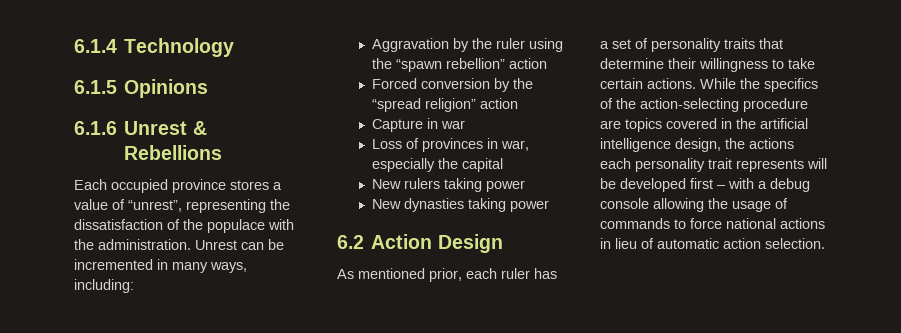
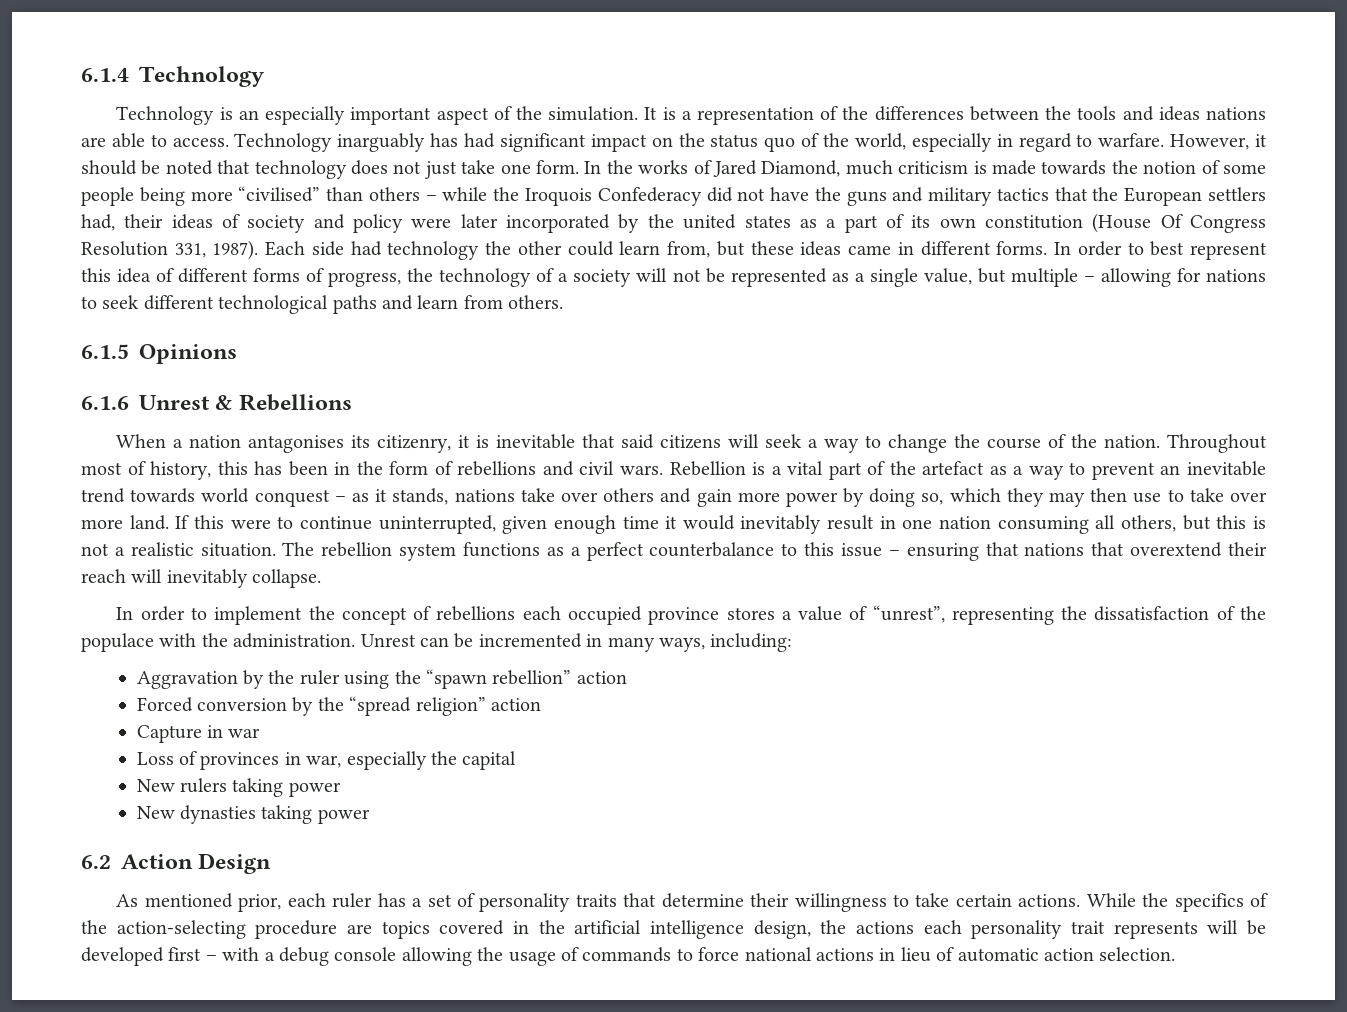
(235, 47) none -> [116,106,1266,125] [81,133,1267,152] [81,160,1266,179] [81,186,1266,206] [81,213,1266,233] [81,240,1267,260] [81,268,1266,287] [81,295,564,314] // Technology is an especially important aspect of the simulation. It is a representation of the differences between the tools and ideas nations are able to access. Technology inarguably has had significant impact on the status quo of the world, especially in regard to warfare. However, it should be noted that technology does not just take one form. In the works of Jared Diamond, much criticism is made towards the notion of some people being more “civilised” than others – while the Iroquois Confederacy did not have the guns and military tactics that the European settlers had, their ideas of society and policy were later incorporated by the united states as a part of its own constitution (House Of Congress Resolution 331, 1987). Each side had technology the other could learn from, but these ideas came in different forms. In order to best represent this idea of different forms of progress, the technology of a society will not be represented as a single value, but multiple – allowing for nations to seek different technological paths and learn from others.
[74,179,107,190] Each -> [116,434,1267,453] [81,461,1267,480] [81,488,1267,507] [81,515,1267,534] [81,542,1268,561] [81,569,322,588] [116,606,561,625] When a nation antagonises its citizenry, it is inevitable that said citizens will seek a way to change the course of the nation. Throughout most of history, this has been in the form of rebellions and civil wars. Rebellion is a vital part of the artefact as a way to prevent an inevitable trend towards world conquest – as it stands, nations take over others and gain more power by doing so, which they may then use to take over more land. If this were to continue uninterrupted, given enough time it would inevitably result in one nation consuming all others, but this is not a realistic situation. The rebellion system functions as a perfect counterbalance to this issue – ensuring that nations that overextend their reach will inevitably collapse. // In order to implement the concept of rebellions each

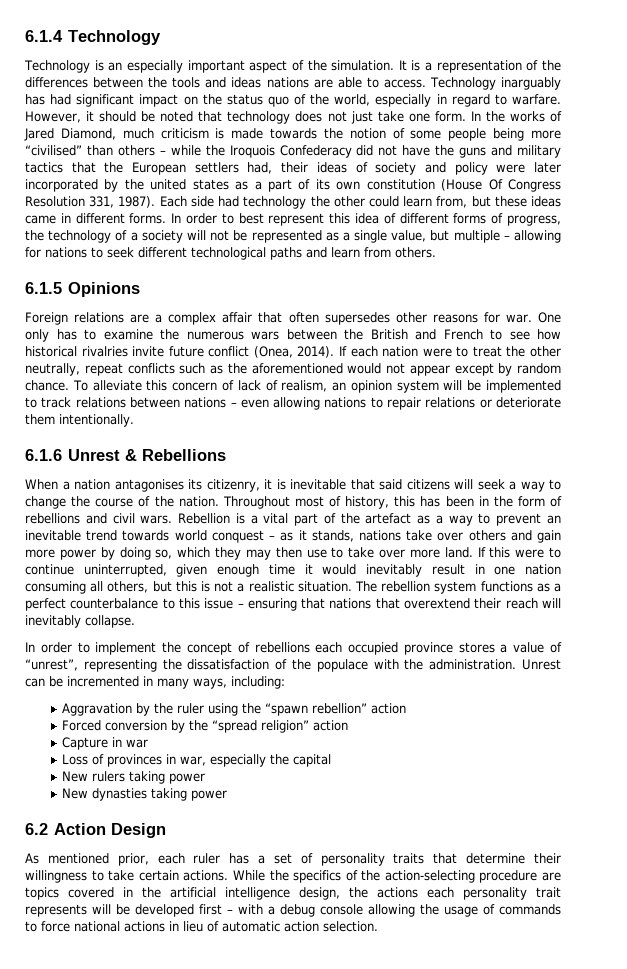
(237, 354) none -> [25,312,561,325] [25,329,561,342] [25,346,561,358] [25,363,561,376] [25,380,561,393] [25,397,562,410] [25,414,134,427] // Foreign relations are a complex affair that often supersedes other reasons for war. One only has to examine the numerous wars between the British and French to see how historical rivalries invite future conflict (Onea, 2014). If each nation were to treat the other neutrally, repeat conflicts such as the aforementioned would not appear except by random chance. To alleviate this concern of lack of realism, an opinion system will be implemented to track relations between nations – even allowing nations to repair relations or deteriorate them intentionally.

